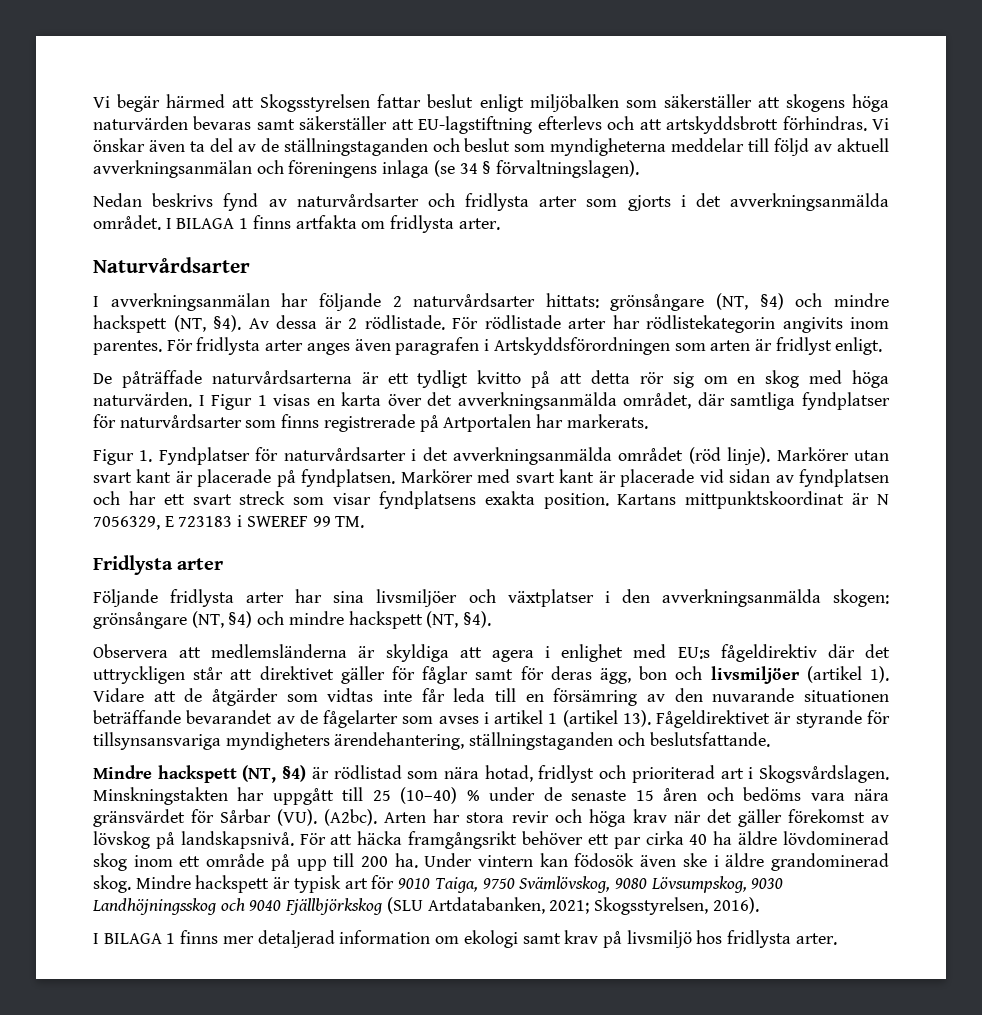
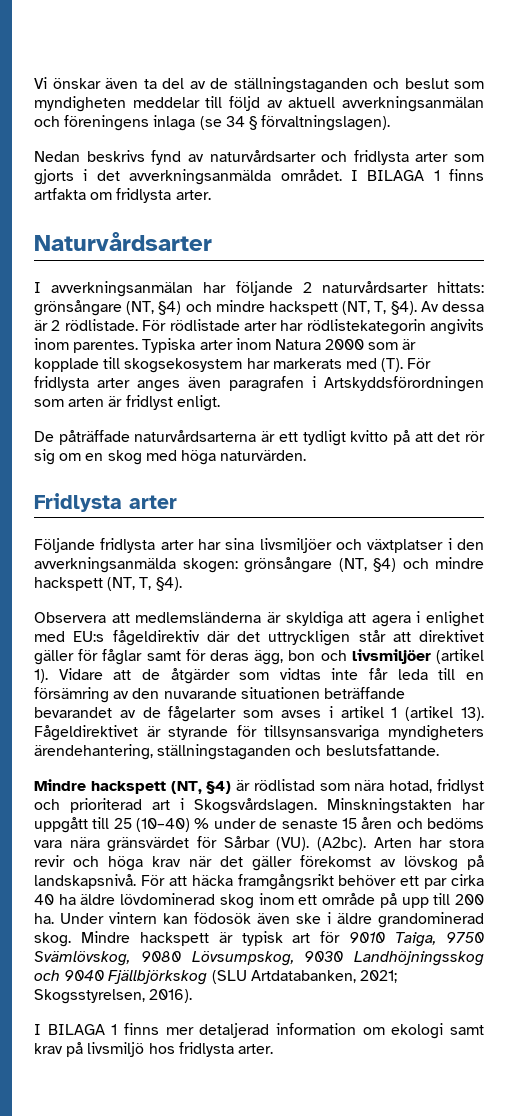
[93,94,890,112] [93,116,890,134] Vi begär härmed att Skogsstyrelsen fattar beslut enligt miljöbalken som säkerställer att skogens höga naturvärden bevaras samt säkerställer att EU-lagstiftning efterlevs och att artskyddsbrott förhindras. Vi -> [34,77,47,89] Vi
[550,138,667,156] myndigheterna -> [34,96,126,112] myndigheten
(206, 323) none -> [374,301,387,314] T,
(162, 347) none -> [142,338,417,353] [34,357,404,373] Typiska arter inom Natura 2000 som är kopplade till skogsekosystem har markerats med (T).
[590,370,630,384] detta -> [437,431,461,442] det
[198,392,891,410] [93,414,648,432] [93,447,889,465] [93,469,889,487] [93,491,889,509] [93,515,365,530] I Figur 1 visas en karta över det avverkningsanmälda området, där samtliga fyndplatser för naturvårdsarter som finns registrerade på Artportalen har markerats. // Figur 1. Fyndplatser för naturvårdsarter i det avverkningsanmälda området (röd linje). Markörer utan svart kant är placerade på fyndplatsen. Markörer med svart kant är placerade vid sidan av fyndplatsen och har ett svart streck som visar fyndplatsens exakta position. Kartans mittpunktskoordinat är N 7056329, E 723183 i SWEREF 99 TM. -> (307, 455) none
(459, 619) none -> [139,577,152,590] T,

